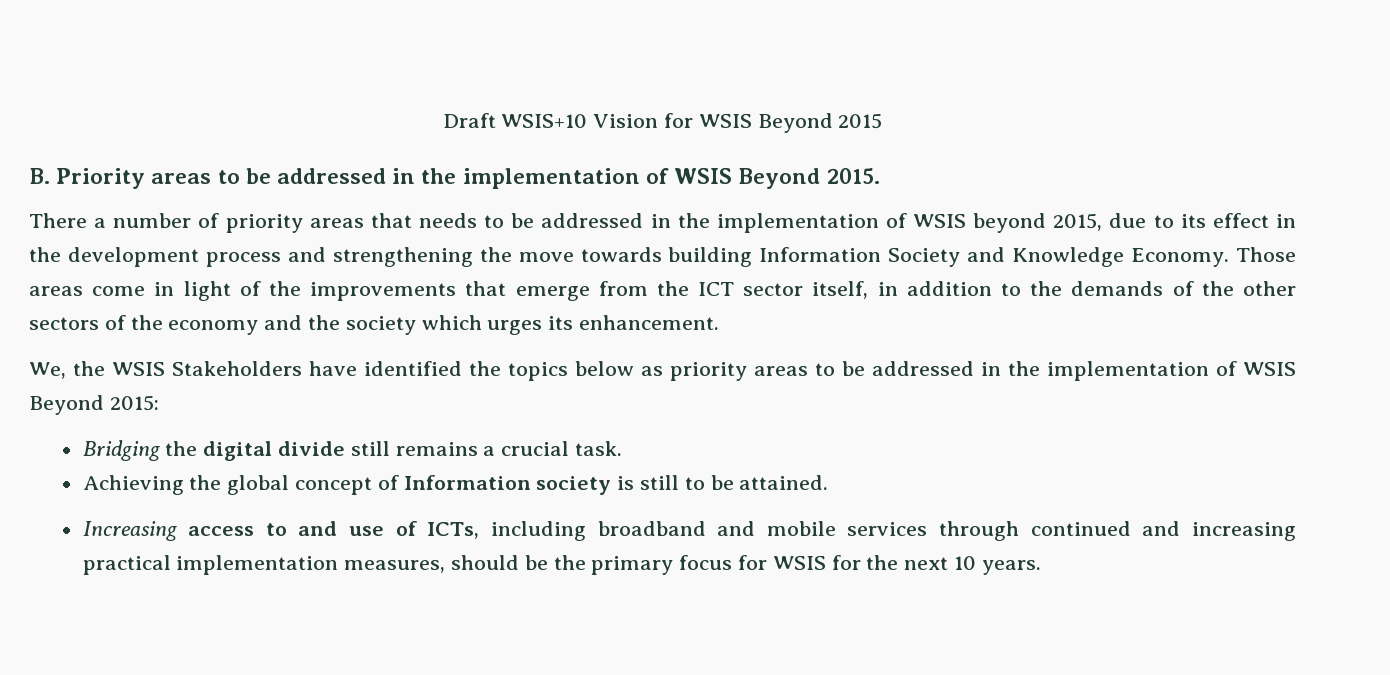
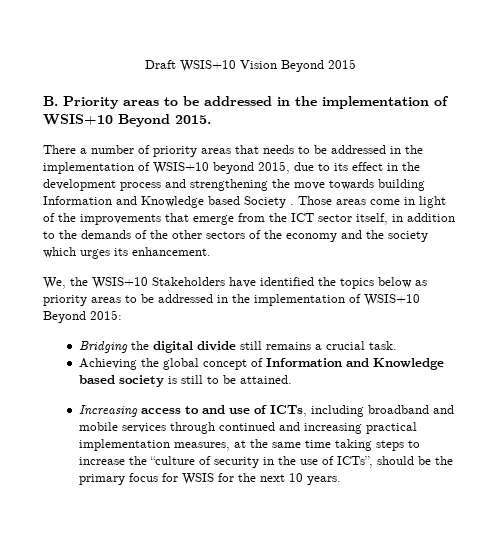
[663,113,752,128] for WSIS -> (277, 64) none
[674,168,733,184] WSIS -> [43,114,113,125] WSIS+10
[913,214,967,228] WSIS -> [153,162,209,174] WSIS+10
[888,247,1230,267] Society and Knowledge Economy. -> [116,196,294,208] and Knowledge based Society .
[111,362,165,376] WSIS -> [92,277,148,289] WSIS+10
[1242,362,1296,376] WSIS -> [364,294,420,306] WSIS+10
(531, 482) none -> [345,358,444,370] [78,375,115,384] and Knowledge based
(446, 566) none -> [233,439,420,451] [78,456,373,468] at the same time taking steps to increase the “culture of security in the use of ICTs”,

